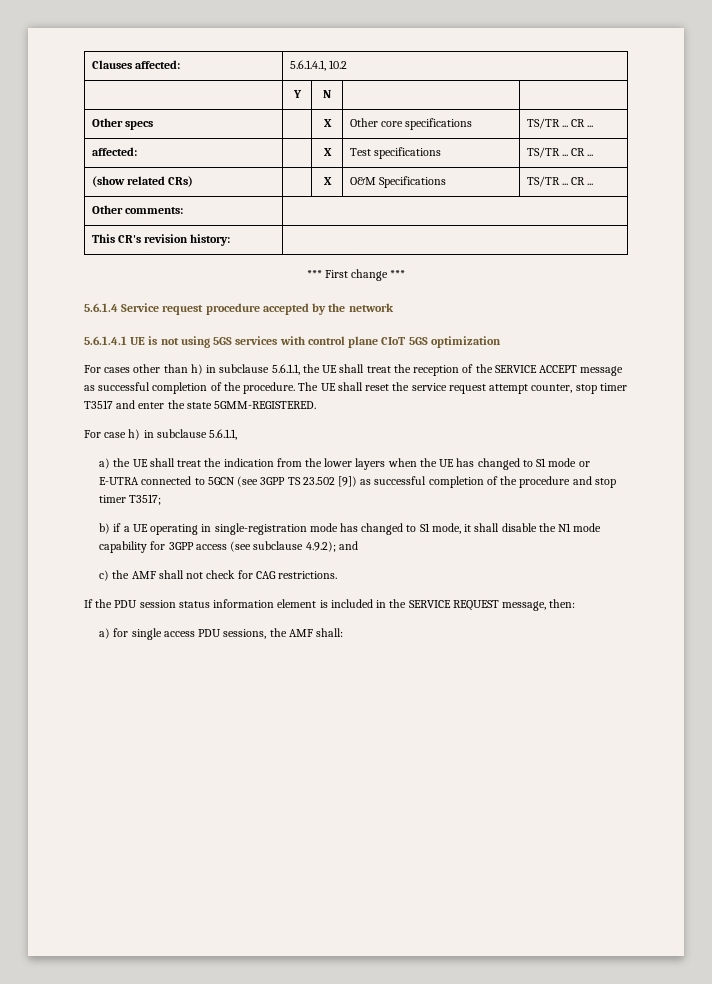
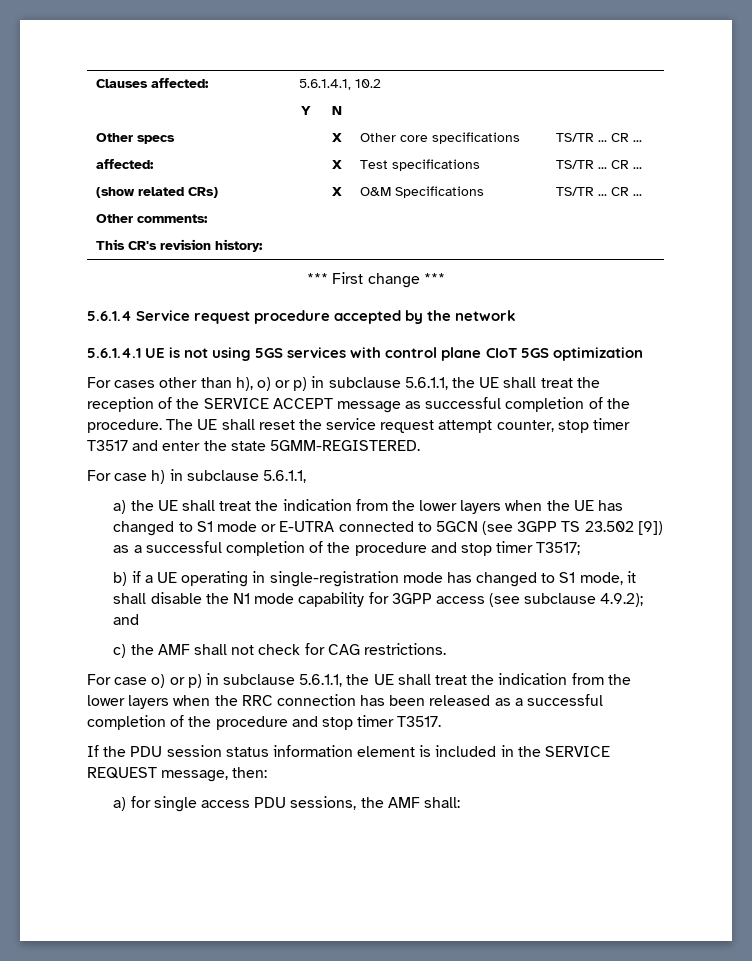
[190,364,203,375] h) -> [235,377,308,391] h), o) or p)
(372, 482) none -> [133,545,142,553] a
(338, 575) none -> [87,673,631,688] [87,694,604,709] [87,715,442,730] // For case o) or p) in subclause 5.6.1.1, the UE shall treat the indication from the lower layers when the RRC connection has been released as a successful completion of the procedure and stop timer T3517.

